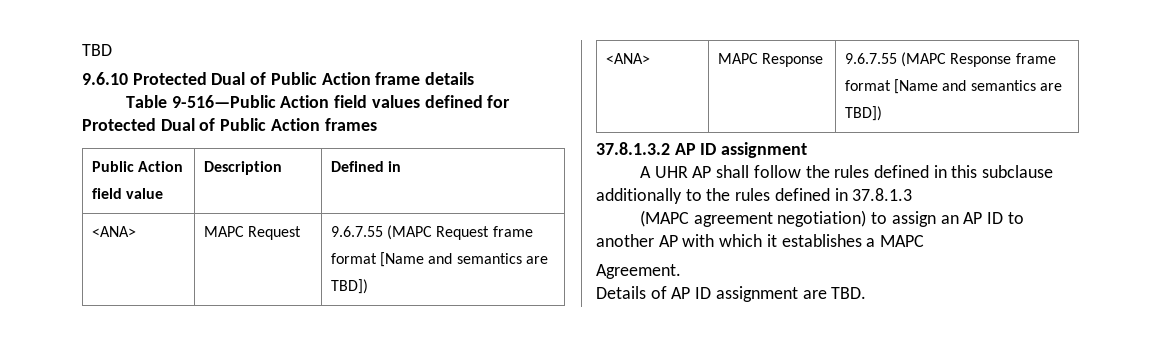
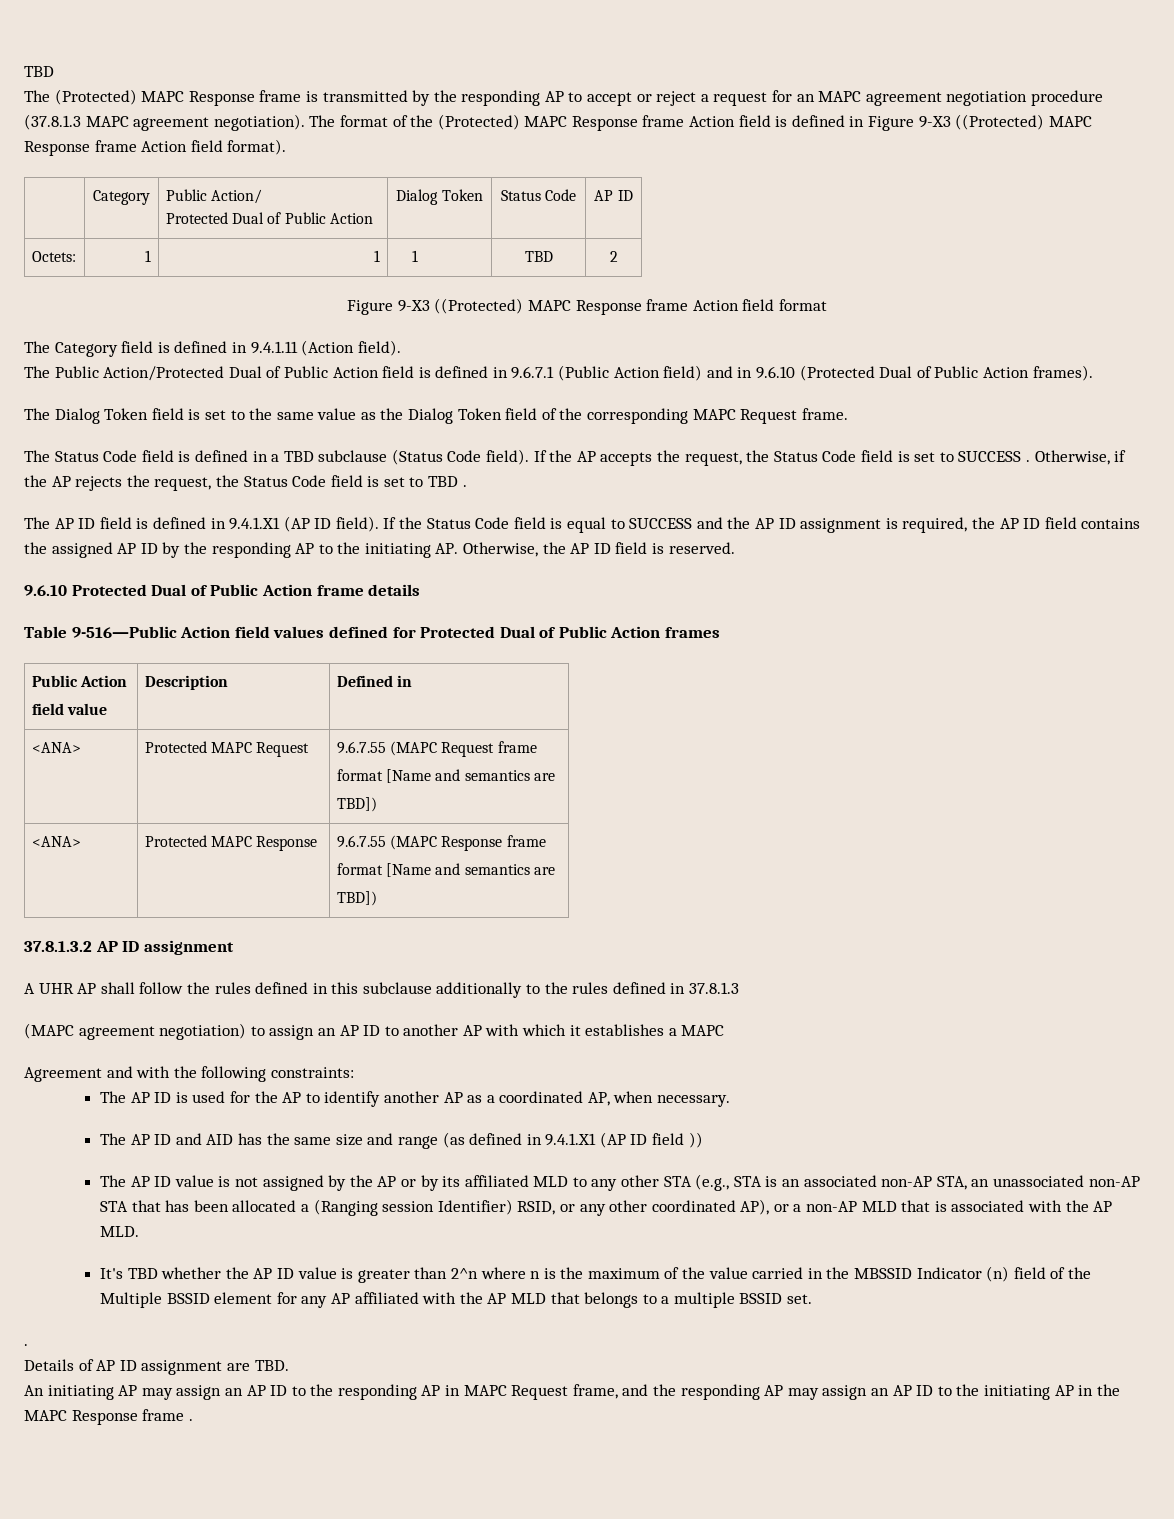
[82,44,112,56] TBD -> [24,66,54,77] [24,89,1103,106] [24,114,1092,131] [24,139,287,156] [93,190,150,205] [165,189,263,204] [165,212,373,224] [396,189,483,205] [500,189,577,201] [594,190,633,201] [31,251,76,262] [145,250,152,262] [374,250,381,262] [412,250,419,262] [524,251,553,262] [609,251,618,262] [347,298,827,315] [24,340,401,357] [24,365,1093,381] [24,408,848,424] [24,449,1127,466] [24,475,467,491] [24,516,1141,533] [24,542,735,558] TBD // The (Protected) MAPC Response frame is transmitted by the responding AP to accept or reject a request for an MAPC agreement negotiation procedure (37.8.1.3 MAPC agreement negotiation). The format of the (Protected) MAPC Response frame Action field is defined in Figure 9-X3 ((Protected) MAPC Response frame Action field format). // | Category | Public Action/ // Protected Dual of Public Action | Dialog Token | Status Code | AP ID // Octets: | 1 | 1 | 1 | TBD | 2 // Figure 9-X3 ((Protected) MAPC Response frame Action field format // The Category field is defined in 9.4.1.11 (Action field). // The Public Action/Protected Dual of Public Action field is defined in 9.6.7.1 (Public Action field) and in 9.6.10 (Protected Dual of Public Action frames). // The Dialog Token field is set to the same value as the Dialog Token field of the corresponding MAPC Request frame. // The Status Code field is defined in a TBD subclause (Status Code field). If the AP accepts the request, the Status Code field is set to SUCCESS . Otherwise, if the AP rejects the request, the Status Code field is set to TBD . // The AP ID field is defined in 9.4.1.X1 (AP ID field). If the Status Code field is equal to SUCCESS and the AP ID assignment is required, the AP ID field contains the assigned AP ID by the responding AP to the initiating AP. Otherwise, the AP ID field is reserved.
(136, 231) none -> [144,741,207,753] Protected
(650, 58) none -> [144,835,207,847] Protected
[596,264,681,279] Agreement. -> [24,1066,354,1082] [100,1091,731,1107] [100,1132,703,1149] [100,1174,1140,1191] [100,1199,1113,1216] [100,1226,140,1237] [100,1266,1091,1283] [100,1292,813,1308] [24,1344,28,1346] Agreement and with the following constraints: // The AP ID is used for the AP to identify another AP as a coordinated AP, when necessary. // The AP ID and AID has the same size and range (as defined in 9.4.1.X1 (AP ID field )) // The AP ID value is not assigned by the AP or by its affiliated MLD to any other STA (e.g., STA is an associated non-AP STA, an unassociated non-AP STA that has been allocated a (Ranging session Identifier) RSID, or any other coordinated AP), or a non-AP MLD that is associated with the AP MLD. // It's TBD whether the AP ID value is greater than 2^n where n is the maximum of the value carried in the MBSSID Indicator (n) field of the Multiple BSSID element for any AP affiliated with the AP MLD that belongs to a multiple BSSID set. // .
(867, 293) none -> [24,1384,1120,1400] [24,1409,193,1425] // An initiating AP may assign an AP ID to the responding AP in MAPC Request frame, and the responding AP may assign an AP ID to the initiating AP in the MAPC Response frame .

